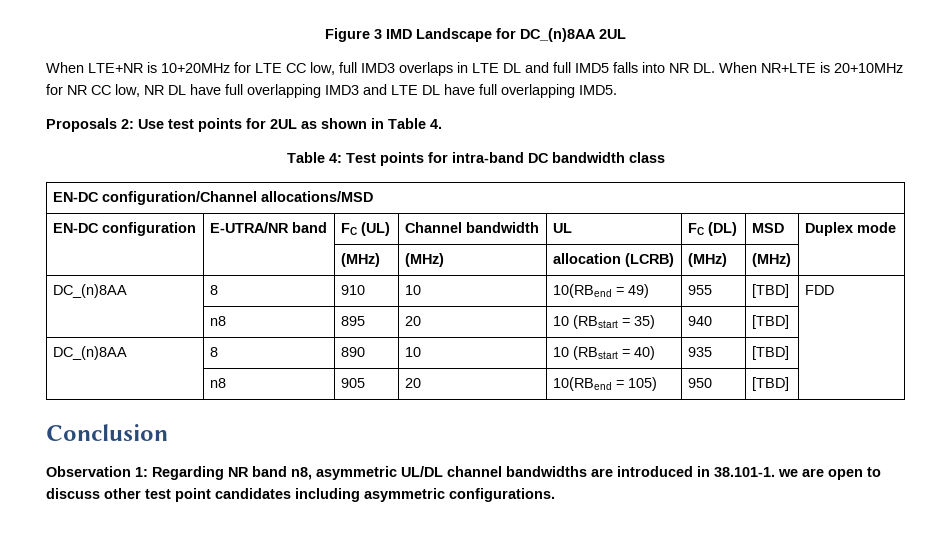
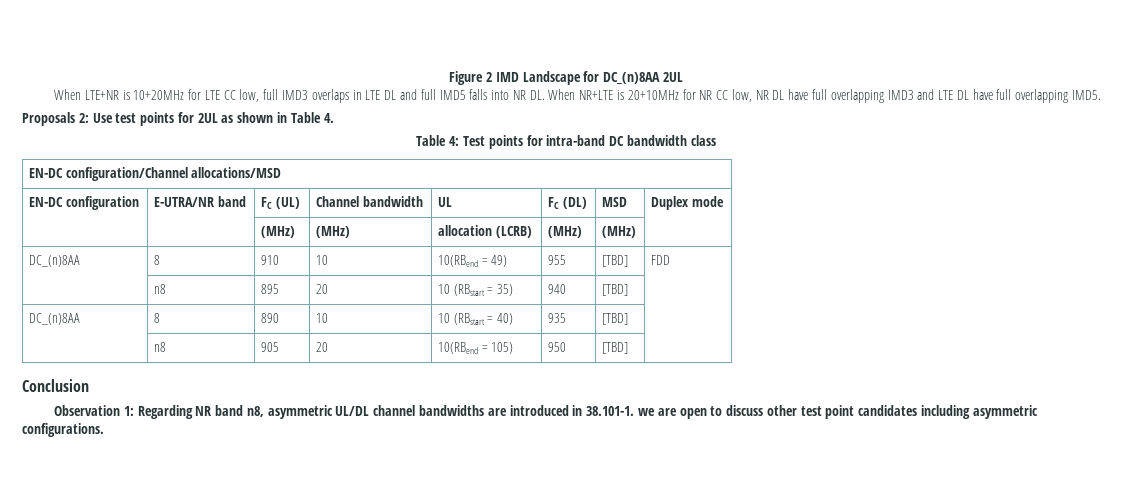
[374,29,382,39] 3 -> [485,72,492,82] 2

